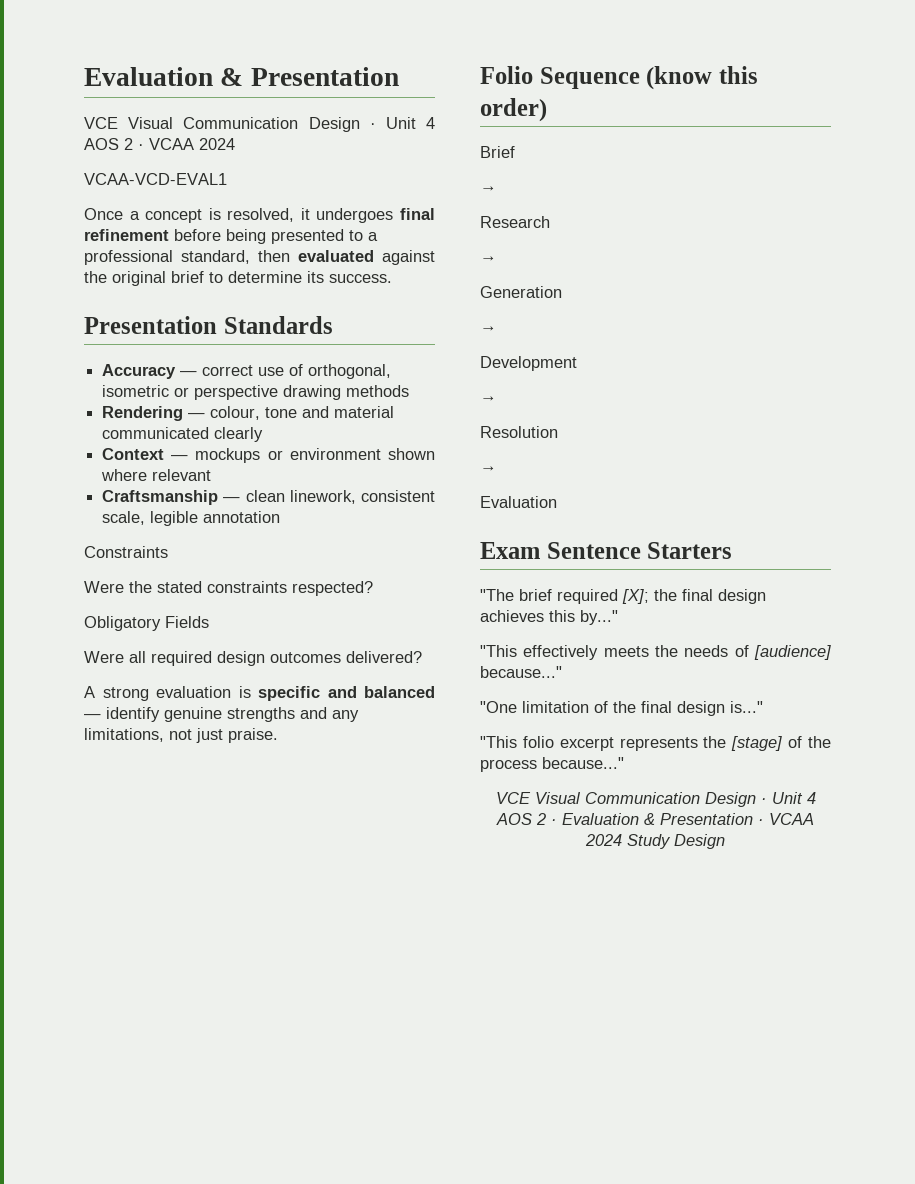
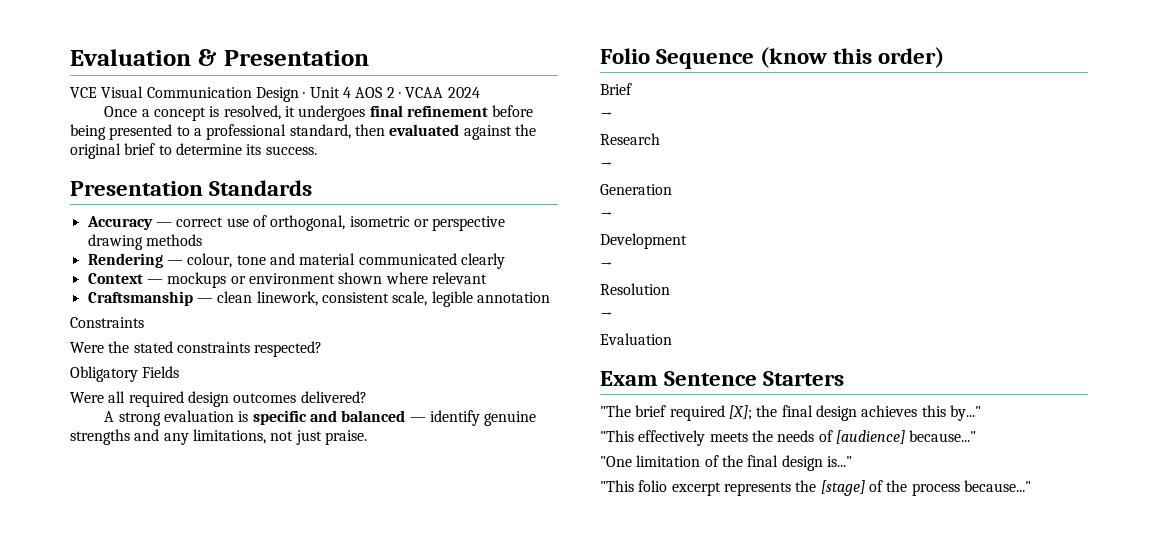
[84,173,227,185] // VCAA-VCD-EVAL1 -> (480, 92) none
[495,792,816,807] [496,813,814,825] [585,834,725,849] // VCE Visual Communication Design · Unit 4 AOS 2 · Evaluation & Presentation · VCAA 2024 Study Design -> (1031, 486) none

